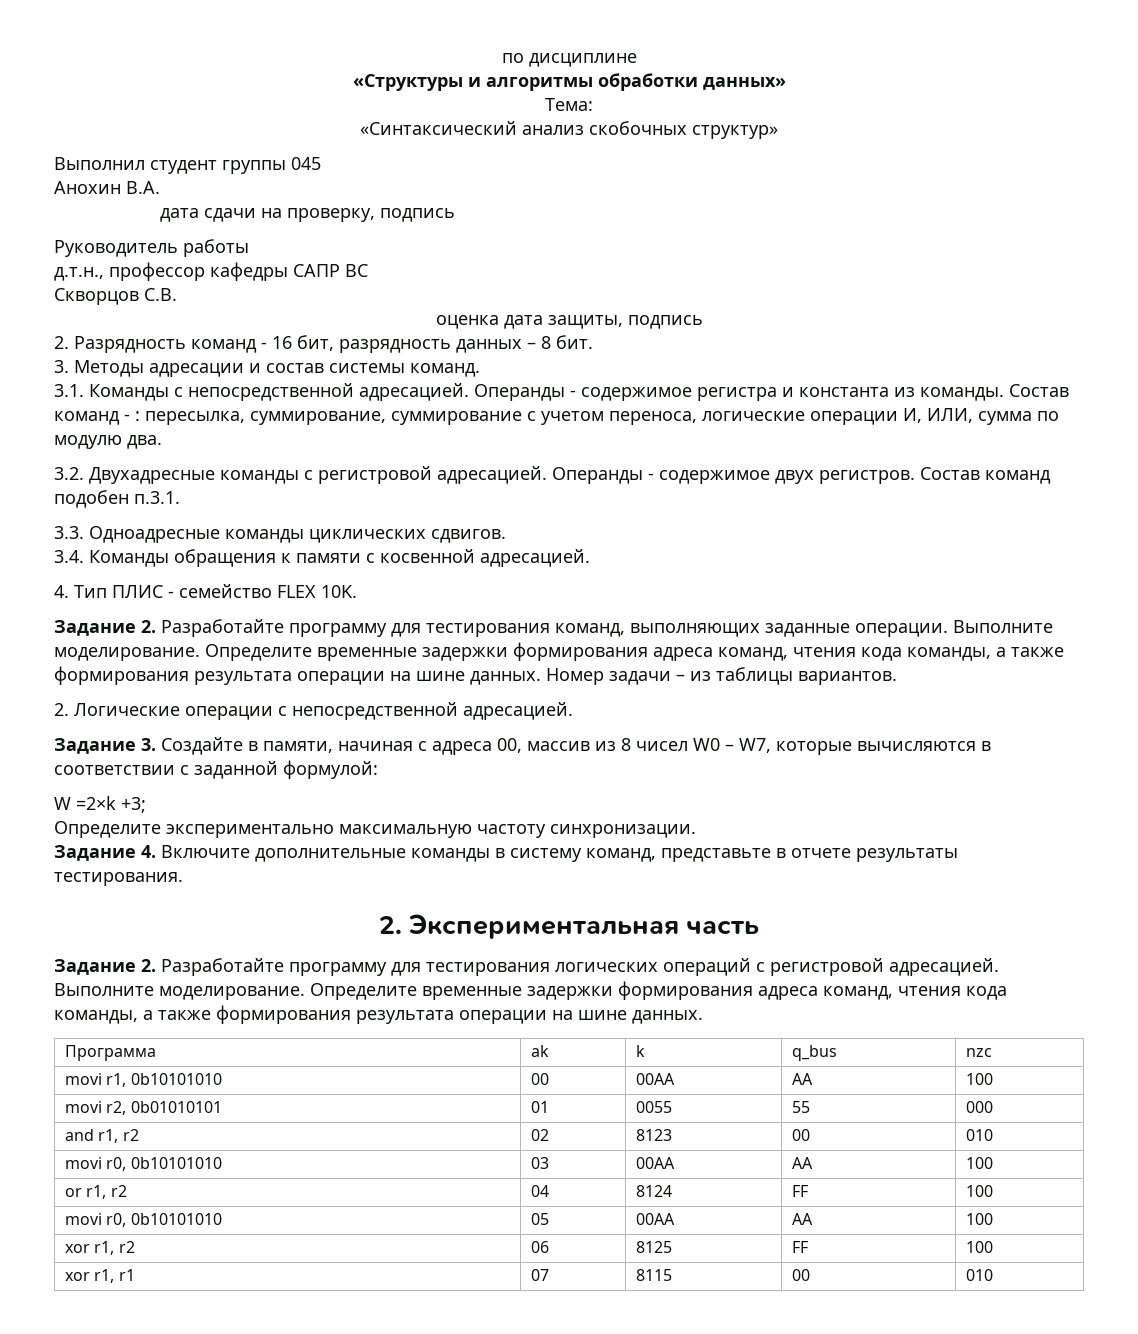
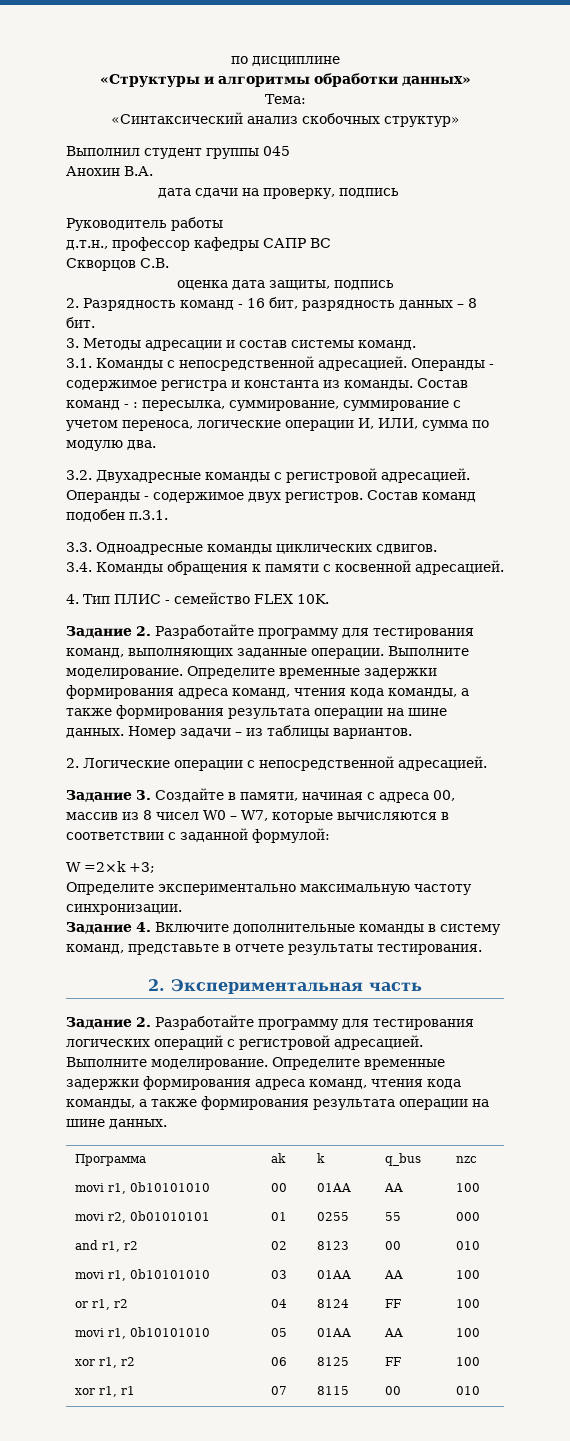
[635,1073,675,1085] 00AA -> [317,1183,352,1192] 01AA
[635,1101,672,1113] 0055 -> [317,1212,350,1221] 0255
[106,1157,127,1171] r0, -> [108,1270,127,1281] r1,
[635,1157,675,1169] 00AA -> [317,1270,352,1279] 01AA
[106,1213,127,1227] r0, -> [108,1328,127,1339] r1,
[635,1213,675,1225] 00AA -> [317,1328,352,1337] 01AA

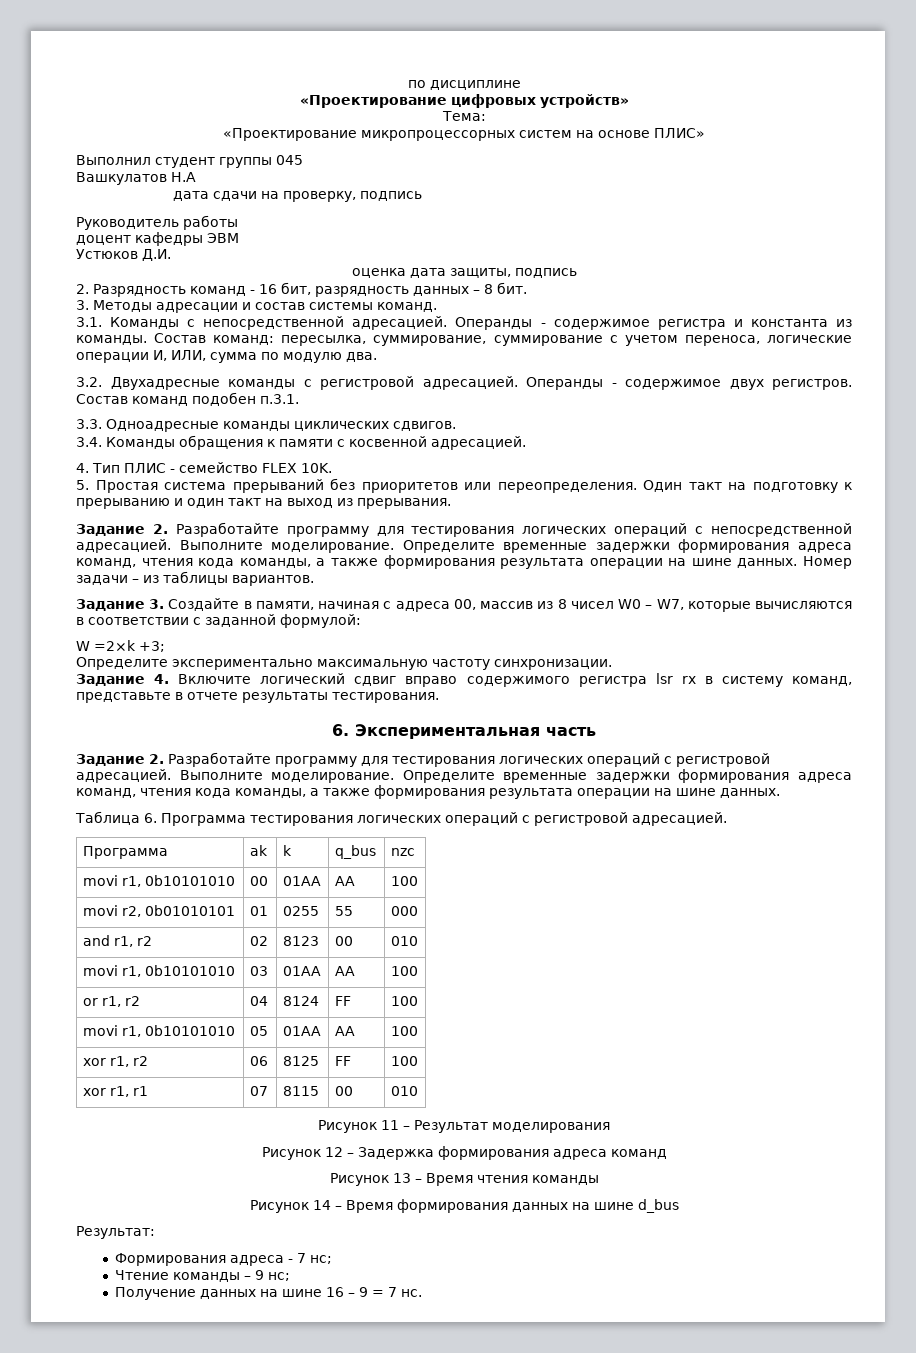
[99,73,471,87] [264,94,306,104] [110,112,460,127] «Структуры и алгоритмы обработки данных» // Тема: // «Синтаксический анализ скобочных структур» -> [299,94,629,108] [441,111,486,121] [223,128,705,141] «Проектирование цифровых устройств» // Тема: // «Проектирование микропроцессорных систем на основе ПЛИС»
[66,166,153,176] Анохин В.А. -> [76,172,196,185] Вашкулатов Н.А
[66,237,331,251] [66,258,169,271] д.т.н., профессор кафедры САПР ВС // Скворцов С.В. -> [76,232,239,246] [76,249,171,261] доцент кафедры ЭВМ // Устюков Д.И.
[66,400,138,410] команд - : -> [213,335,275,345] команд:
[66,624,474,639] [66,648,384,659] // Задание 2. Разработайте программу для тестирования команд, выполняющих заданные операции. -> [76,478,852,493] [76,498,451,509] [76,522,853,537] [76,539,171,553] // 5. Простая система прерываний без приоритетов или переопределения. Один такт на подготовку к прерыванию и один такт на выход из прерывания. // Задание 2. Разработайте программу для тестирования логических операций с непосредственной адресацией.
[66,756,487,771] // 2. Логические операции с непосредственной адресацией. -> (314, 580) none
[233,924,424,934] дополнительные команды -> [260,673,696,687] логический сдвиг вправо содержимого регистра lsr rx
[148,979,165,991] 2. -> [332,724,349,736] 6.
(167, 1124) none -> [75,811,727,826] // Таблица 6. Программа тестирования логических операций с регистровой адресацией.
(481, 1390) none -> [318,1120,610,1133] [261,1146,667,1160] [329,1173,599,1186] [249,1199,679,1213] [76,1226,155,1239] [115,1253,333,1266] [115,1270,291,1282] [115,1287,423,1300] // Рисунок 11 – Результат моделирования // Рисунок 12 – Задержка формирования адреса команд // Рисунок 13 – Время чтения команды // Рисунок 14 – Время формирования данных на шине d_bus // Результат: // Формирования адреса - 7 нс; // Чтение команды – 9 нс; // Получение данных на шине 16 – 9 = 7 нс.

